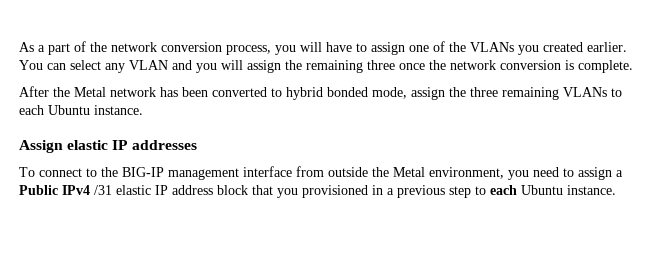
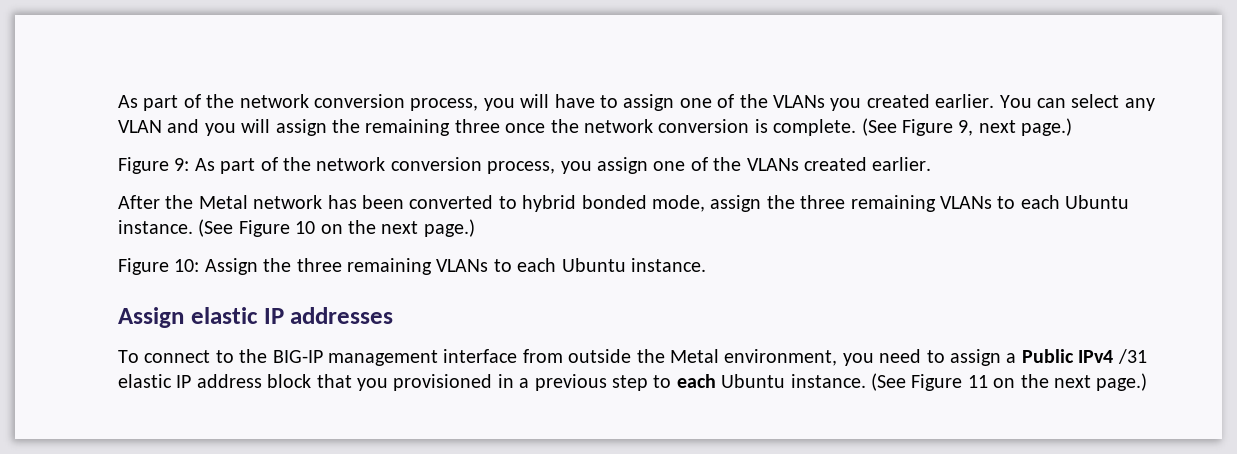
[19,42,45,52] As a -> [118,95,138,108] As
(633, 66) none -> [861,118,1073,136] [118,157,932,174] (See Figure 9, next page.) // Figure 9: As part of the network conversion process, you assign one of the VLANs created earlier.
(143, 110) none -> [198,219,475,237] [118,258,706,275] (See Figure 10 on the next page.) // Figure 10: Assign the three remaining VLANs to each Ubuntu instance.
(616, 190) none -> [870,373,1148,391] (See Figure 11 on the next page.)

